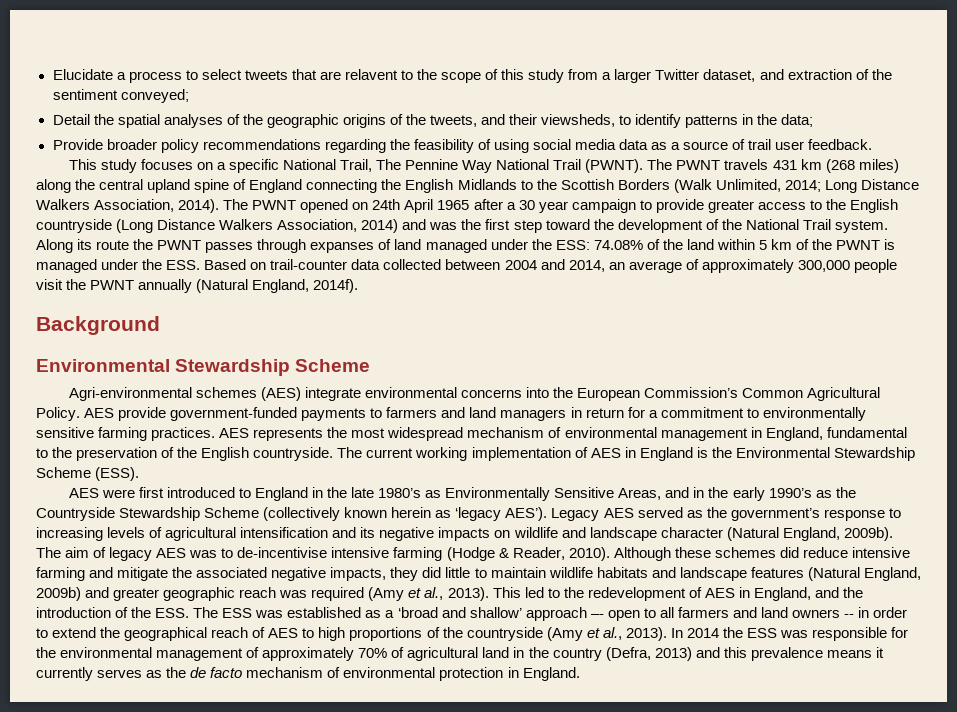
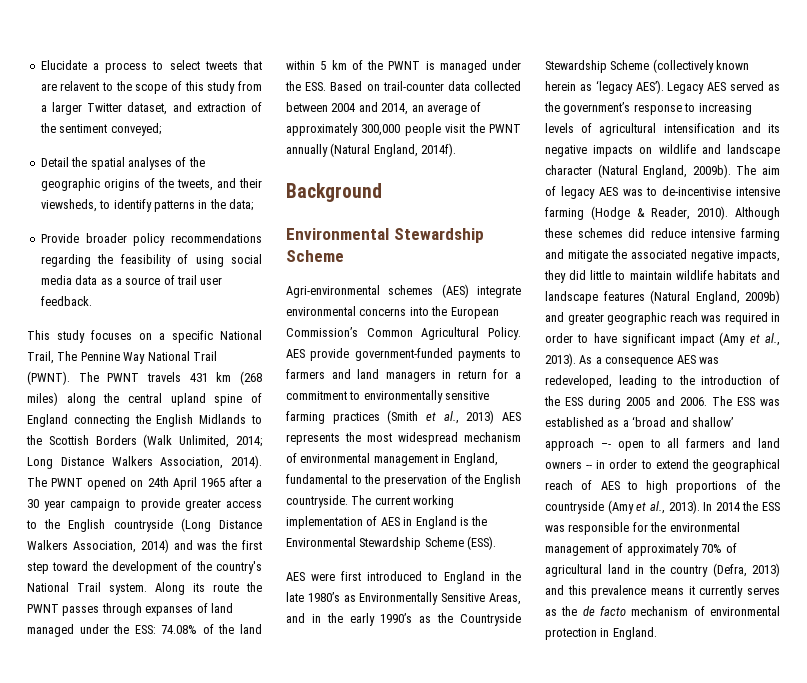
(742, 224) none -> [216,561,262,574] country's
[151,427,216,441] practices. -> [332,410,495,424] practices (Smith et al., 2013)
[368,587,864,601] [36,607,190,618] (Amy et al., 2013). This led to the redevelopment of AES in England, and the introduction of the ESS. -> [771,313,780,322] [545,332,780,346] [545,353,719,367] [545,375,780,388] [544,396,707,409] in order to have significant impact (Amy et al., 2013). As a consequence AES was redeveloped, leading to the introduction of the ESS during 2005 and 2006.

